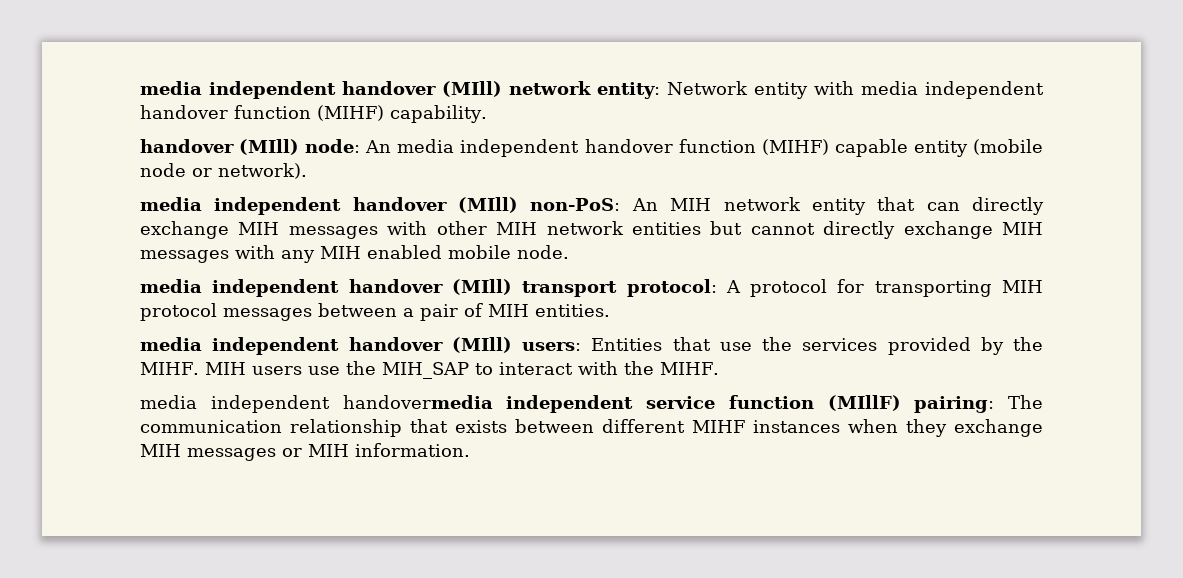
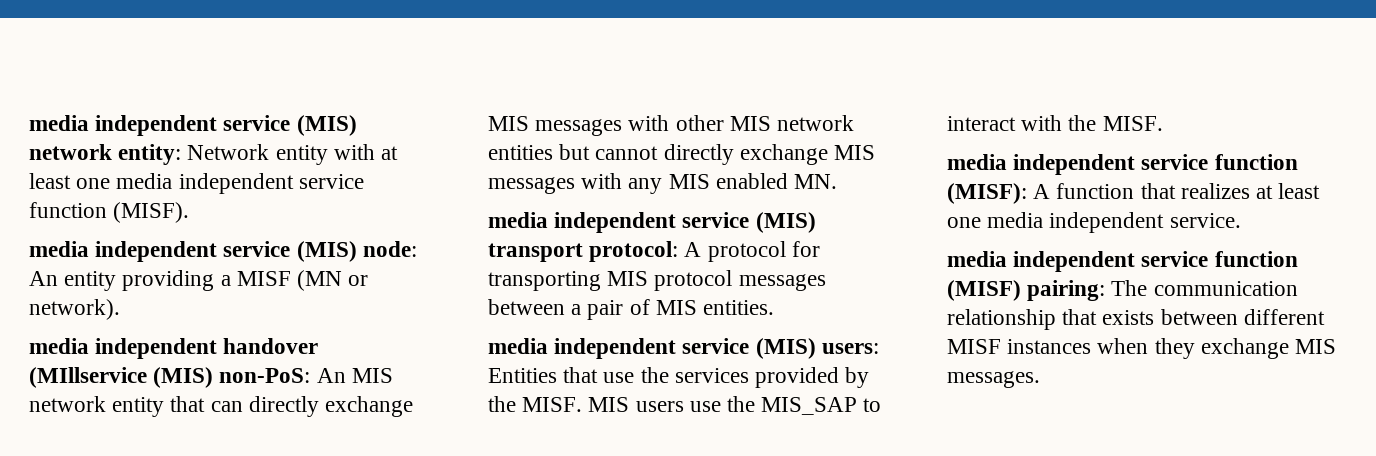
[140,81,502,99] media independent handover (MIll) -> [29,115,357,136] media independent service (MIS)
[861,81,1044,99] [140,105,487,123] [140,139,1043,157] [140,163,186,177] media independent handover function (MIHF) capability. // handover (MIll) node: An media independent handover function (MIHF) capable entity (mobile node -> [381,146,399,160] [29,173,364,194] [29,202,190,223] [29,241,417,262] [29,270,343,291] at least one media independent service function (MISF). // media independent service (MIS) node: An entity providing a MISF (MN
[458,197,519,213] (MIll) -> [29,367,214,388] (MIllservice (MIS)
[670,198,712,211] MIH -> [351,368,393,383] MIS
[238,222,280,235] MIH -> [488,116,529,131] MIS
[496,222,538,235] MIH -> [729,116,771,131] MIS
[1001,222,1043,235] MIH -> [834,145,876,160] MIS
[320,245,569,259] [140,279,512,297] MIH enabled mobile node. // media independent handover (MIll) -> [668,173,838,189] [488,212,816,233] MIS enabled MN. // media independent service (MIS)
[1001,280,1043,293] MIH -> [607,271,649,286] MIS
[488,304,529,317] MIH -> [655,300,697,315] MIS
[348,337,512,353] handover (MIll) -> [682,338,816,359] service (MIS)
[140,362,246,375] MIHF. MIH -> [522,397,630,412] MISF. MIS
[381,362,469,379] MIH_SAP -> [761,397,858,415] MIS_SAP
[659,362,719,375] [140,395,901,413] MIHF. // media independent handovermedia independent service function (MIllF) -> [1102,116,1163,131] [947,154,1298,175] [947,183,1321,204] [947,212,1241,233] [947,251,1298,272] [947,280,1021,301] MISF. // media independent service function (MISF): A function that realizes at least one media independent service. // media independent service function (MISF)
[692,420,745,433] MIHF -> [947,339,1001,354] MISF
[140,443,470,461] MIH messages or MIH information. -> [1295,339,1337,354] [947,371,1040,388] MIS messages.

